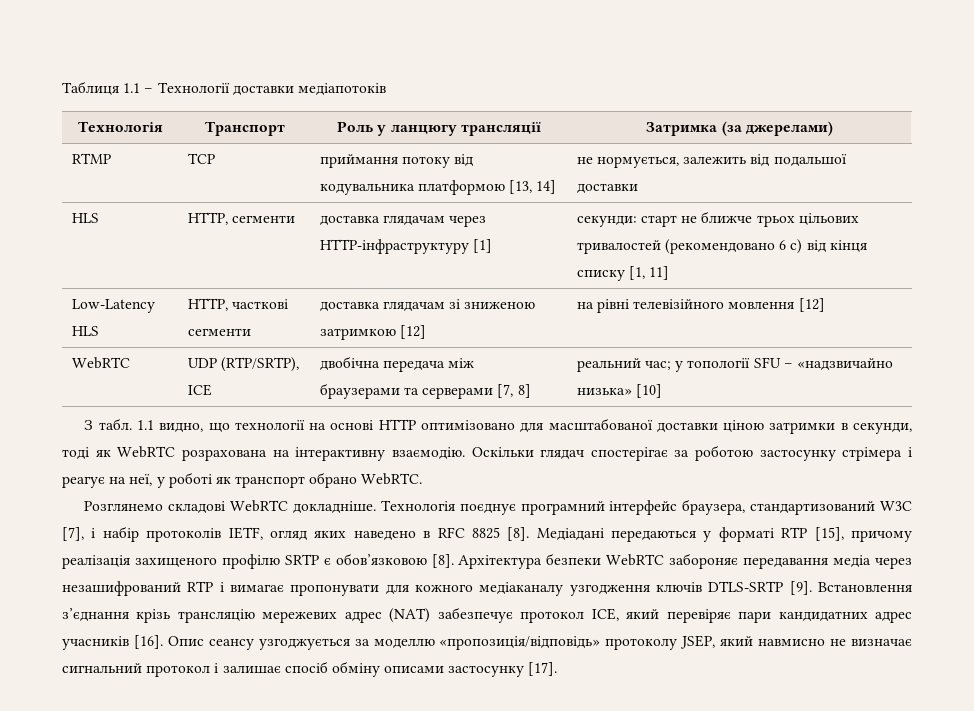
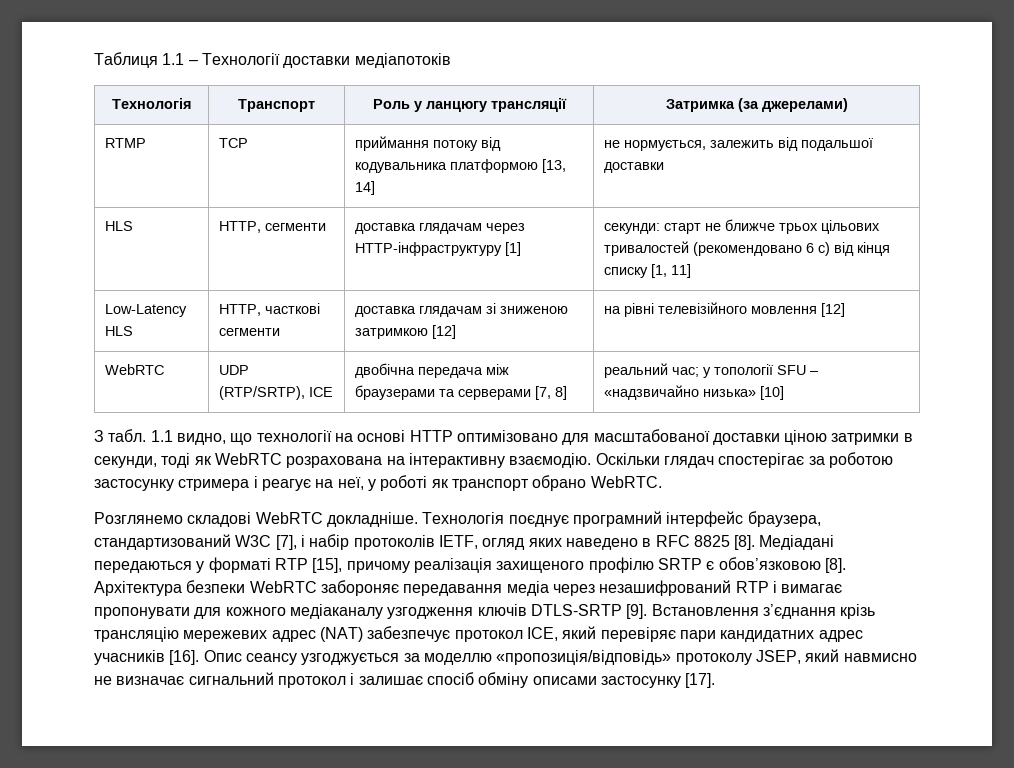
[842,447,903,461] стрімера -> [178,479,250,491] стримера

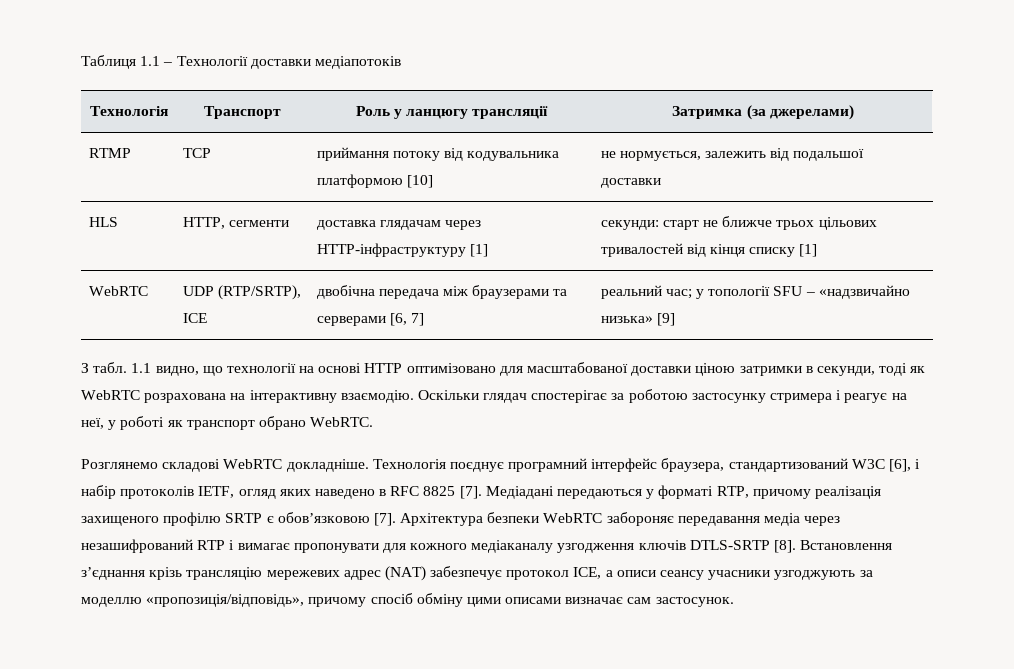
[541,159,566,173] [354,181,375,195] [13, 14] -> [406,175,433,188] [10]
[692,242,890,256] [603,264,691,278] [104,304,187,317] [104,326,133,336] [218,303,320,316] [218,328,280,336] [354,303,568,317] [354,325,456,339] [603,302,845,317] (рекомендовано 6 с) від кінця списку [1, 11] // Low-Latency HLS | HTTP, часткові сегменти | доставка глядачам зі зниженою затримкою [12] | на рівні телевізійного мовлення [12] -> [686,244,818,257] від кінця списку [1]
[534,386,567,400] [7, 8] -> [389,313,424,326] [6, 7]
[759,386,784,400] [10] -> [656,313,675,326] [9]
[275,535,297,550] [7], -> [889,459,912,472] [6],
[734,535,756,550] [8]. -> [459,486,482,499] [7].
[274,558,343,573] RTP [15], -> [716,486,749,498] RTP,
[824,558,846,573] [8]. -> [373,513,396,526] [7].
[626,604,648,619] [9]. -> [774,540,797,553] [8].
[562,626,863,642] [94,649,917,665] [94,672,716,688] який перевіряє пари кандидатних адрес учасників [16]. Опис сеансу узгоджується за моделлю «пропозиція/відповідь» протоколу JSEP, який навмисно не визначає сигнальний протокол і залишає спосіб обміну описами застосунку [17]. -> [605,570,873,580] [81,593,734,607] а описи сеансу учасники узгоджують за моделлю «пропозиція/відповідь», причому спосіб обміну цими описами визначає сам застосунок.

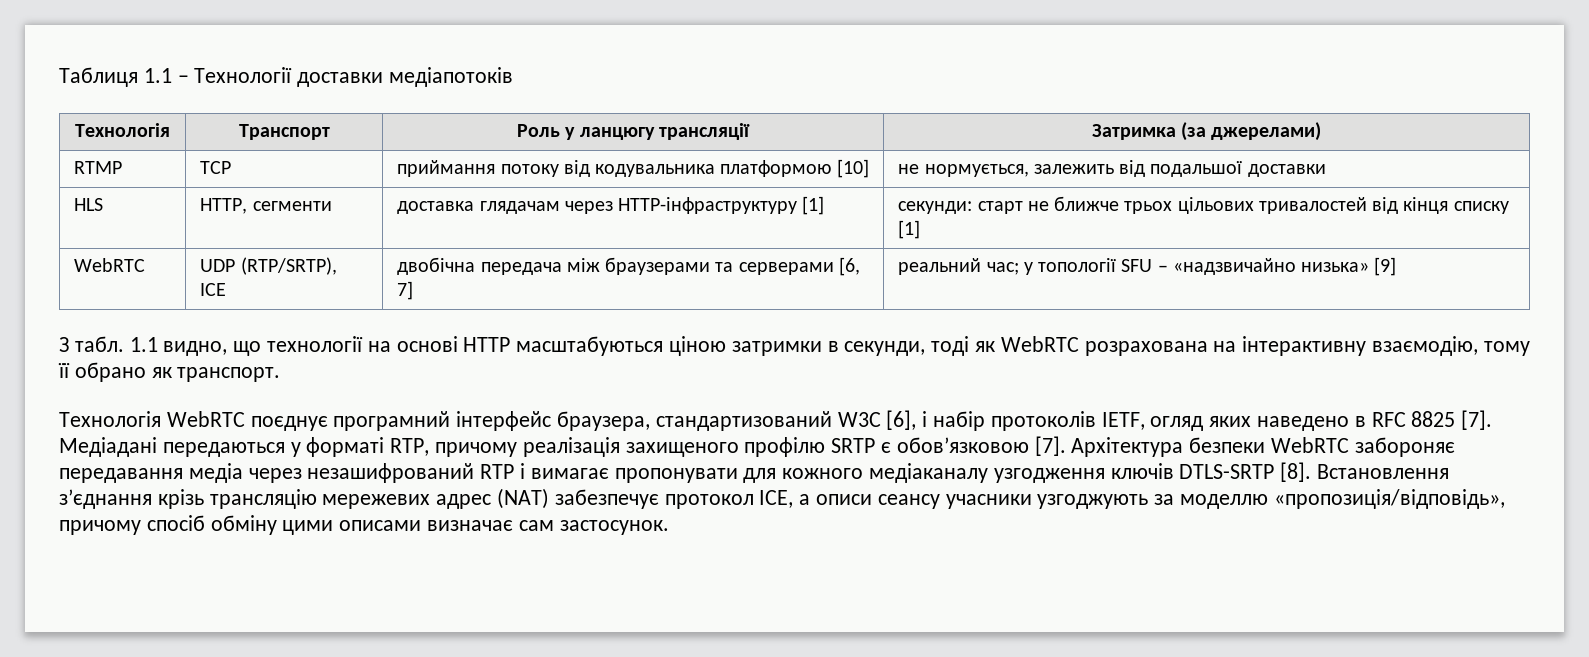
[406,362,692,376] оптимізовано для масштабованої доставки -> [516,336,664,356] масштабуються
[340,389,907,403] [81,416,374,430] [81,459,446,472] взаємодію. Оскільки глядач спостерігає за роботою застосунку стримера і реагує на неї, у роботі як транспорт обрано WebRTC. // Розглянемо складові WebRTC докладніше. Технологія -> [1372,336,1530,356] [58,362,281,382] [59,411,245,427] взаємодію, тому її обрано як транспорт. // Технологія WebRTC

